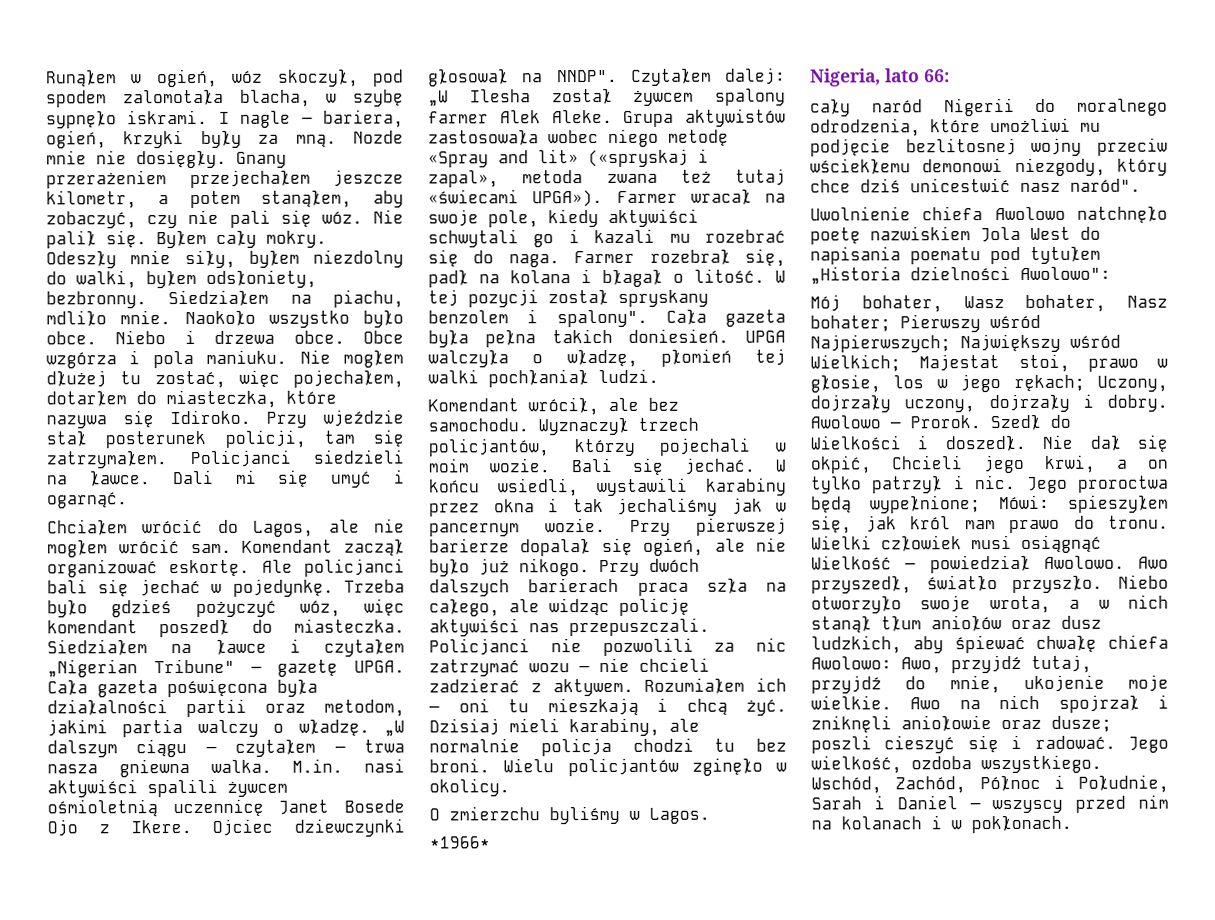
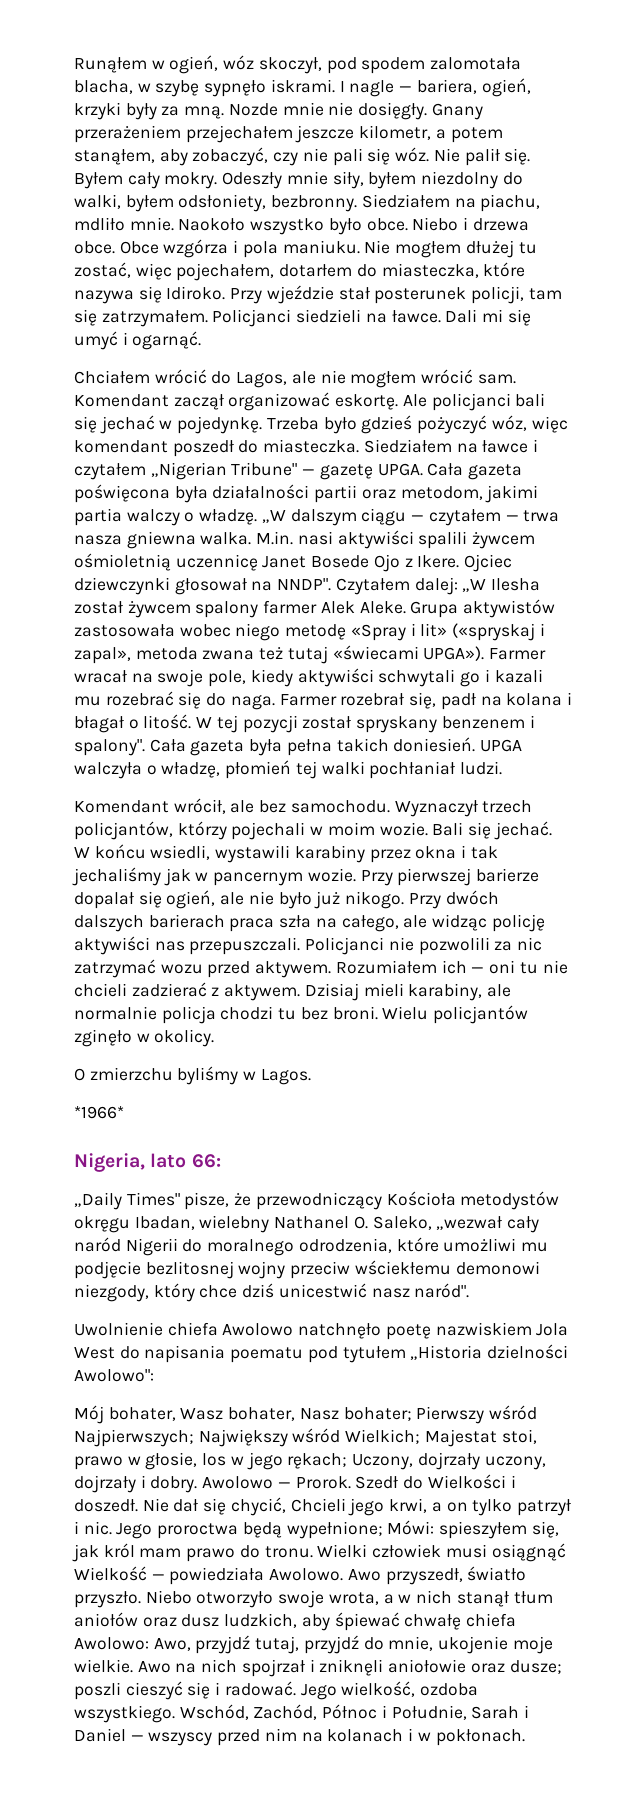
[498,150,529,164] and -> [410,623,416,636] i
[428,310,509,324] benzolem -> [441,716,525,729] benzenem
[579,657,710,673] [429,678,542,693] — nie chcieli zadzierać z -> [207,961,251,978] przed
[547,697,787,717] mieszkają i chcą żyć. -> [542,960,568,974] [74,982,301,1001] nie chcieli zadzierać z aktywem.
(950, 76) none -> [74,1191,560,1210] [74,1215,503,1233] „Daily Times" pisze, że przewodniczący Kościoła metodystów okręgu Ibadan, wielebny Nathanel O. Saleko, „wezwał
[810,455,872,474] okpić, -> [230,1497,286,1516] chycić,
[929,554,1031,574] powiedział -> [169,1567,265,1585] powiedziała

